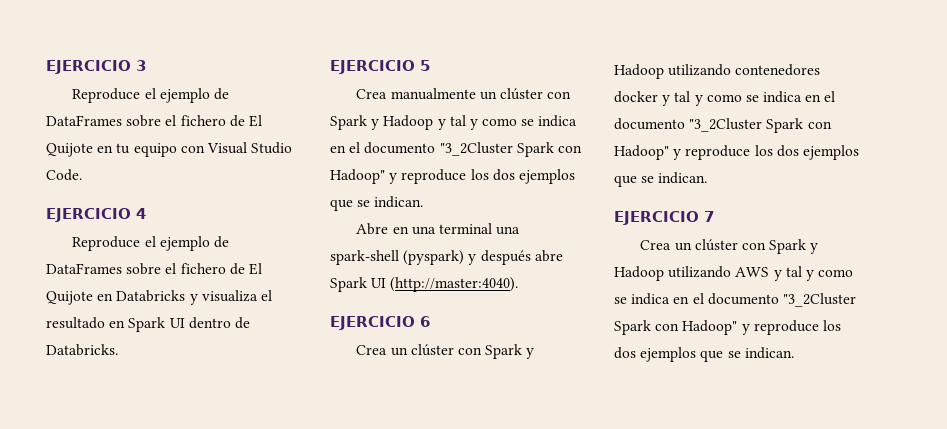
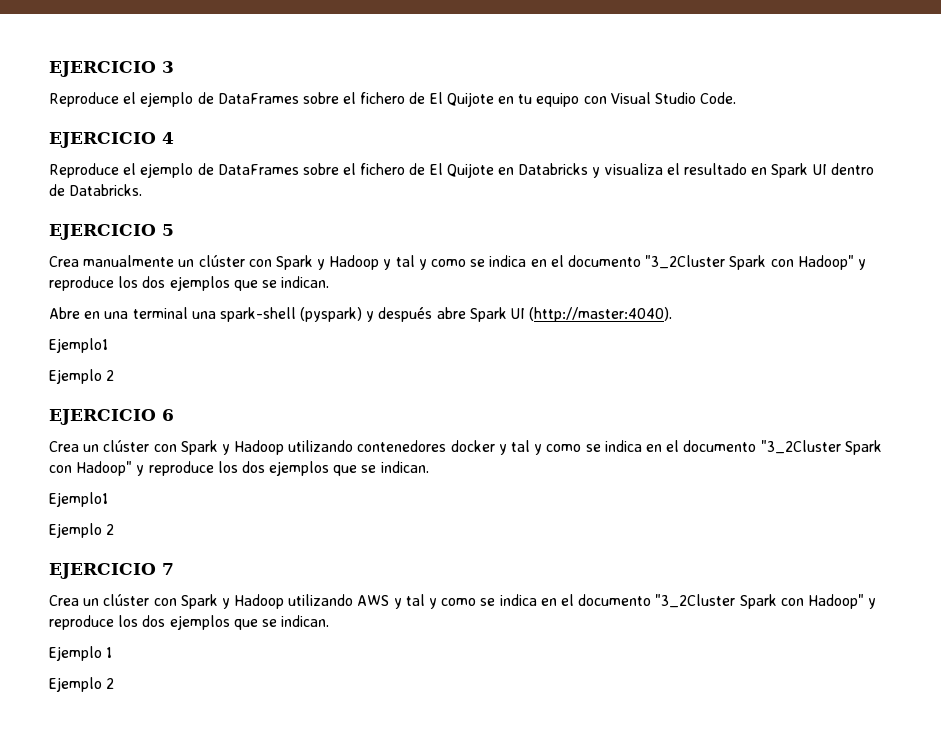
(519, 284) none -> [49,338,108,353] [49,369,115,384] // Ejemplo1 // Ejemplo 2
(708, 178) none -> [49,492,108,507] [49,523,115,538] // Ejemplo1 // Ejemplo 2
(794, 353) none -> [49,646,113,661] [49,677,115,692] // Ejemplo 1 // Ejemplo 2

